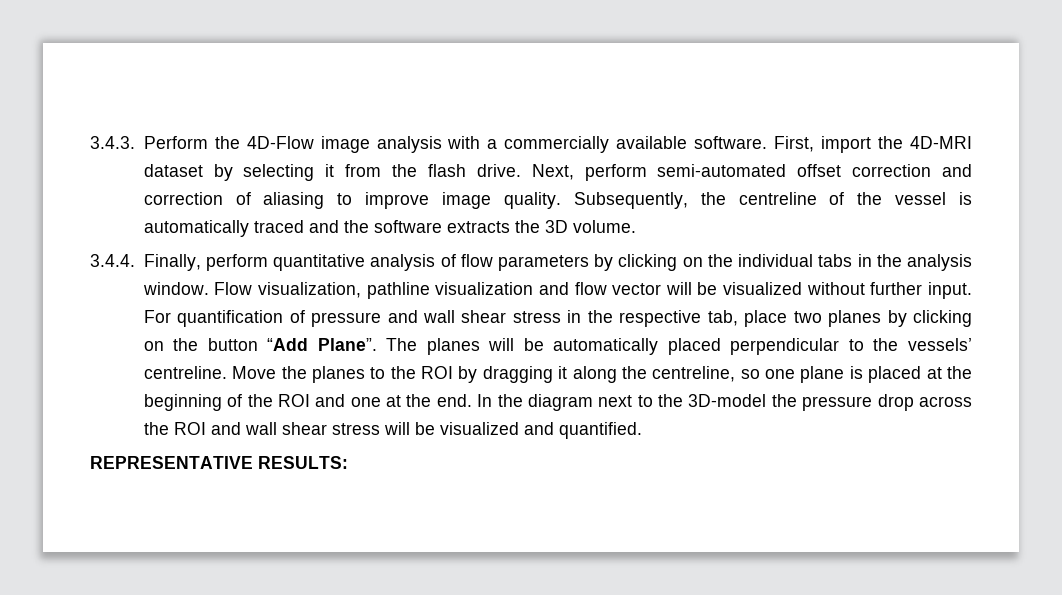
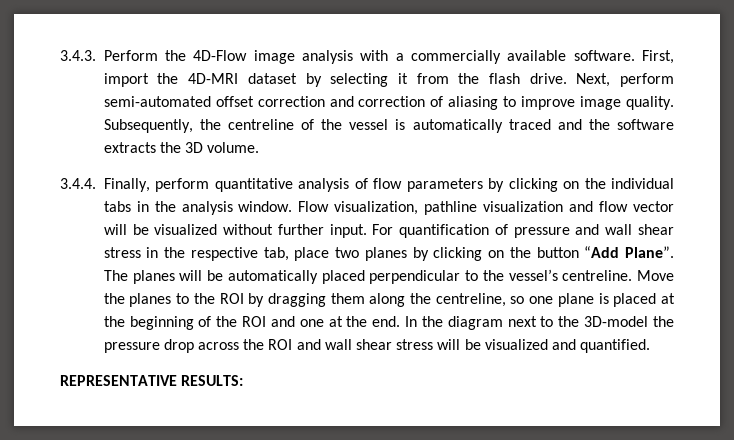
[908,338,972,351] vessels’ -> [508,269,558,281] vessel’s
[558,366,568,379] it -> [330,293,365,304] them

